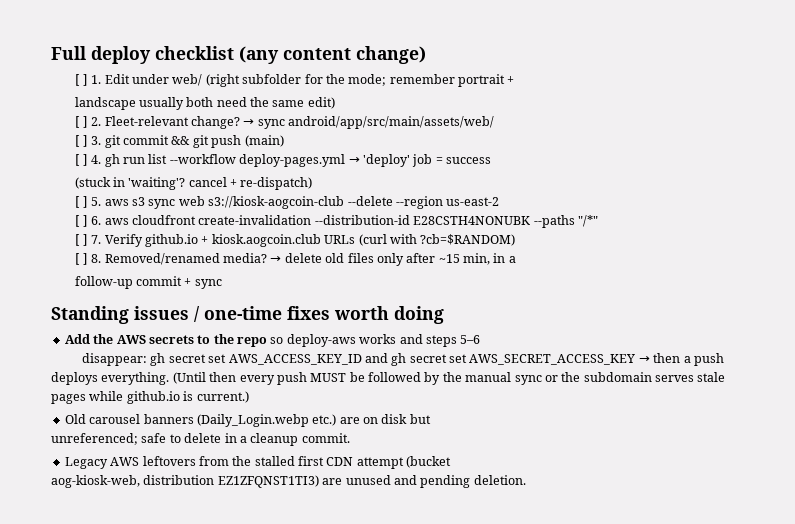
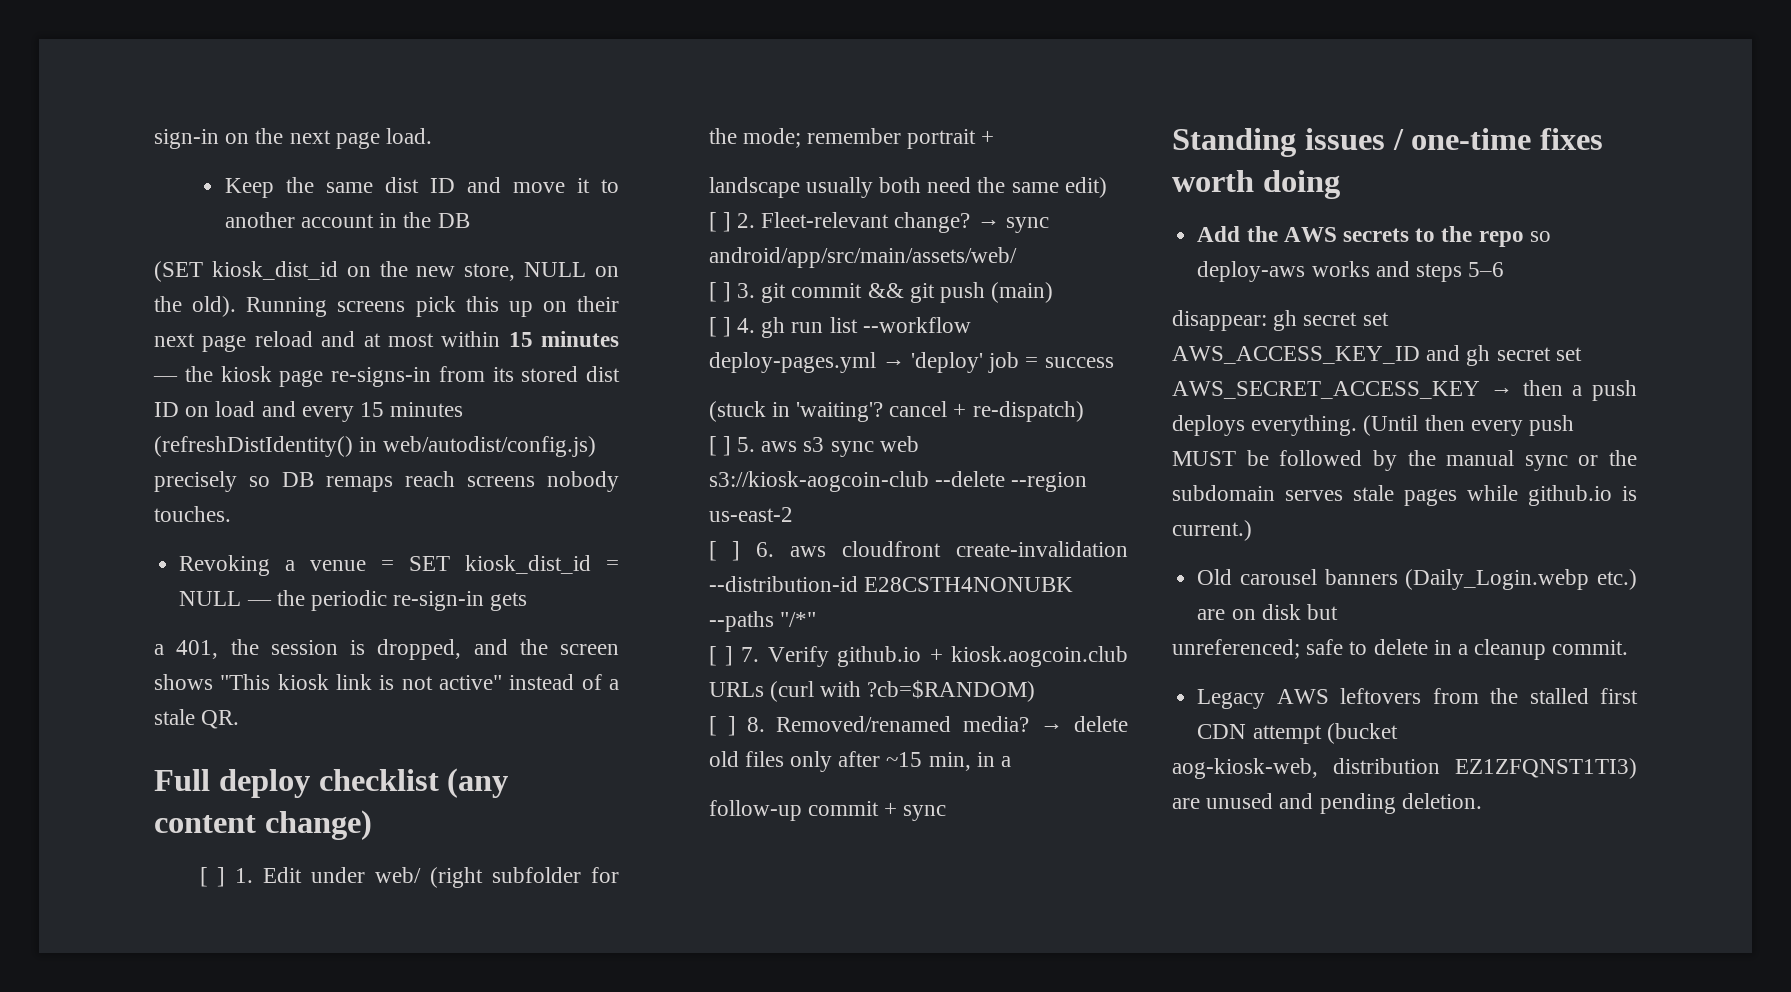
(51, 53) none -> [154,128,433,149] [224,177,620,198] [224,212,470,228] [154,261,619,282] [154,296,619,317] [154,331,619,352] [153,366,620,387] [154,401,464,422] [154,436,597,457] [154,471,619,492] [154,506,231,522] [179,555,619,576] [179,590,528,611] [154,639,619,660] [154,674,619,690] [154,709,240,729] sign-in on the next page load. // Keep the same dist ID and move it to another account in the DB // (SET kiosk_dist_id on the new store, NULL on the old). Running screens pick this up on their next page reload and at most within 15 minutes — the kiosk page re-signs-in from its stored dist ID on load and every 15 minutes (refreshDistIdentity() in web/autodist/config.js) precisely so DB remaps reach screens nobody touches. // Revoking a venue = SET kiosk_dist_id = NULL — the periodic re-sign-in gets // a 401, the session is dropped, and the screen shows "This kiosk link is not active" instead of a stale QR. //

